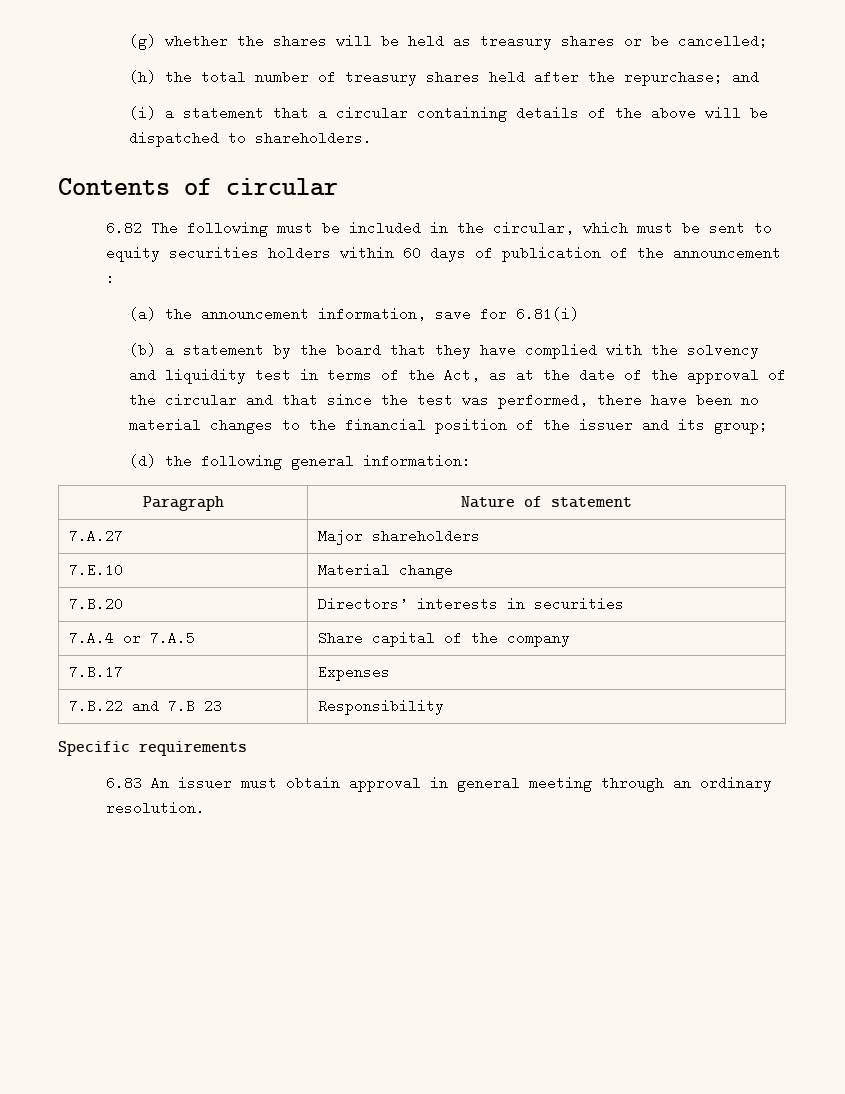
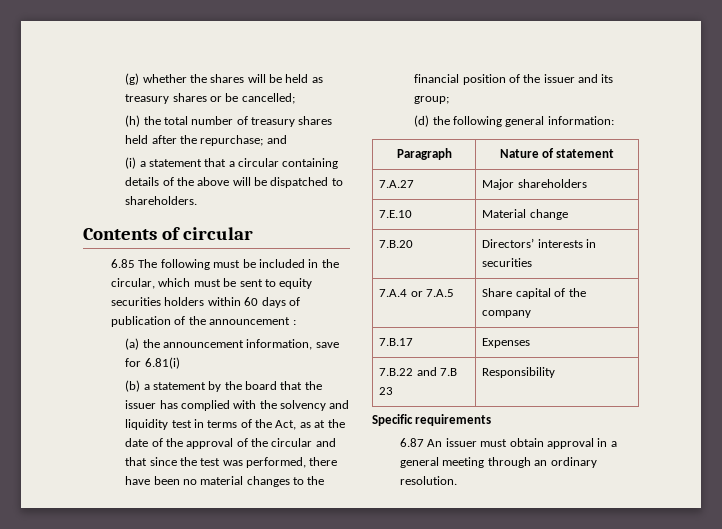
[105,221,142,235] 6.82 -> [111,259,136,268] 6.85
[435,343,517,359] they have -> [304,381,322,390] [125,400,178,409] the issuer has
[105,776,142,790] 6.83 -> [400,438,425,447] 6.87
(448, 782) none -> [610,441,617,447] a

